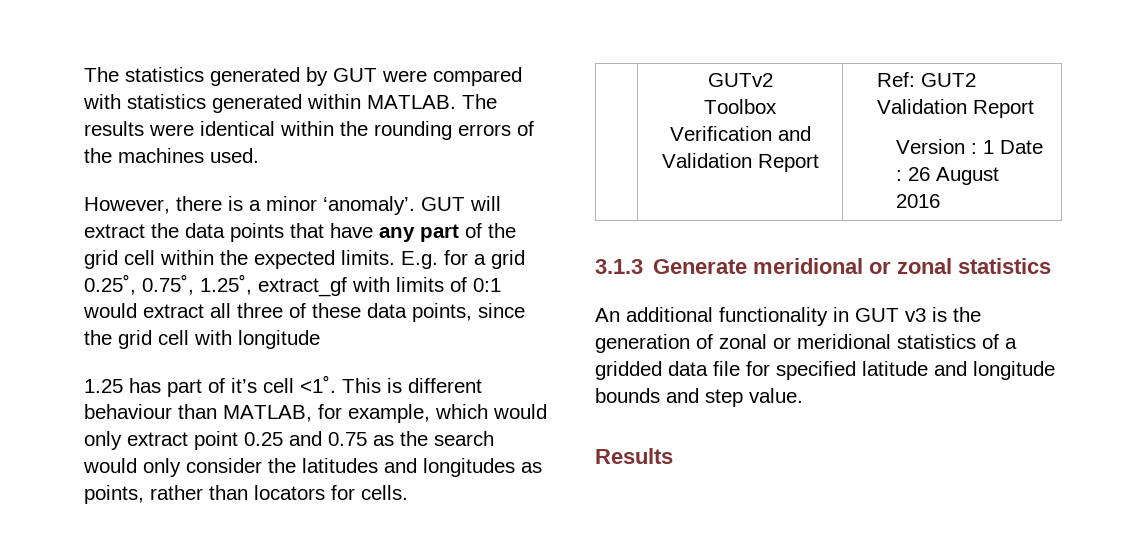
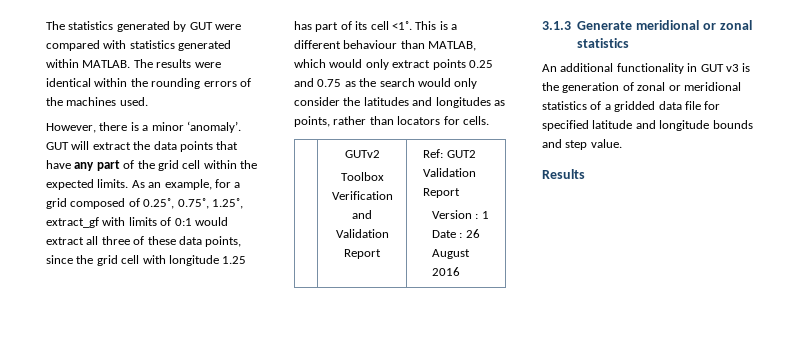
[401,251,438,269] E.g. -> [131,179,212,190] As an example,
(525, 259) none -> [70,198,140,209] composed of
(320, 339) // -> (219, 260) none
[231,378,257,393] it’s -> [355,21,368,30] its
(402, 385) none -> [451,24,457,30] a
[318,404,430,423] for example, -> (477, 46) none
[194,431,238,450] point -> [432,59,466,70] points

